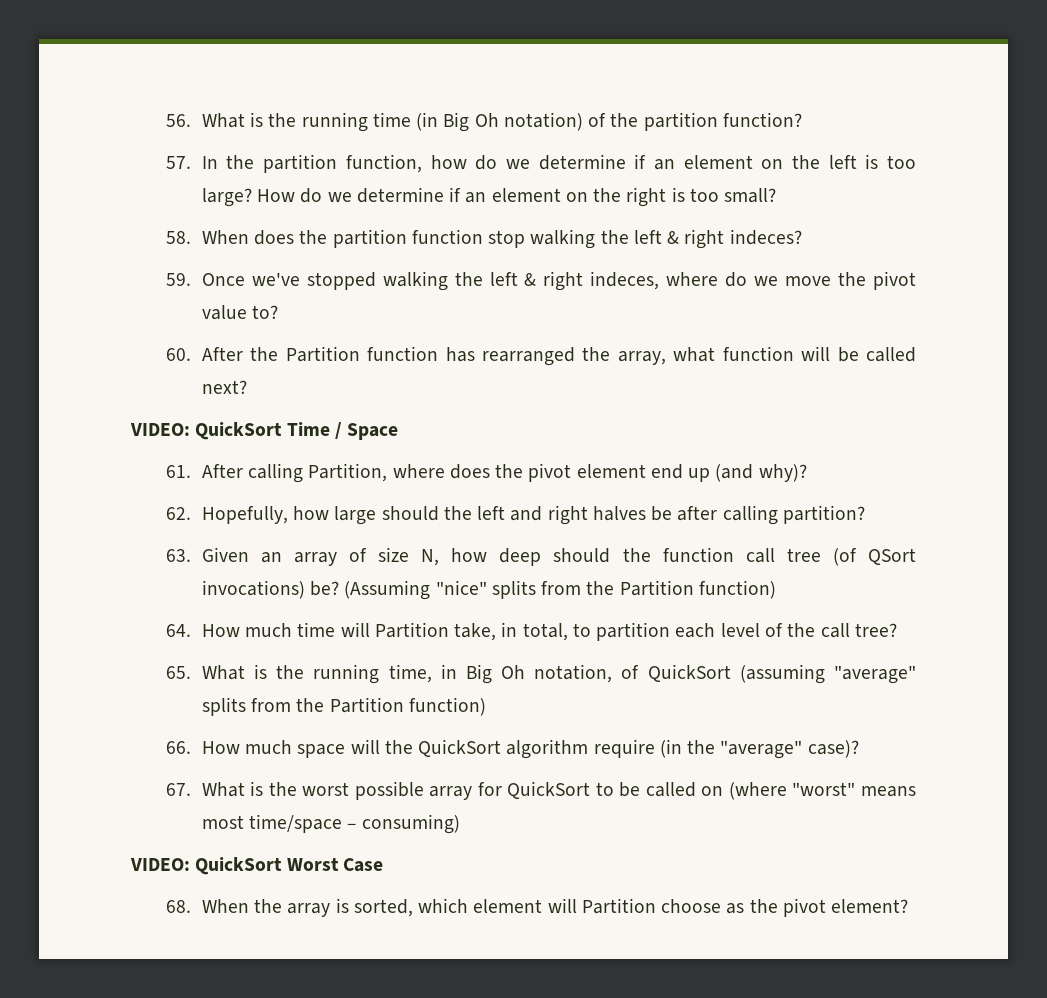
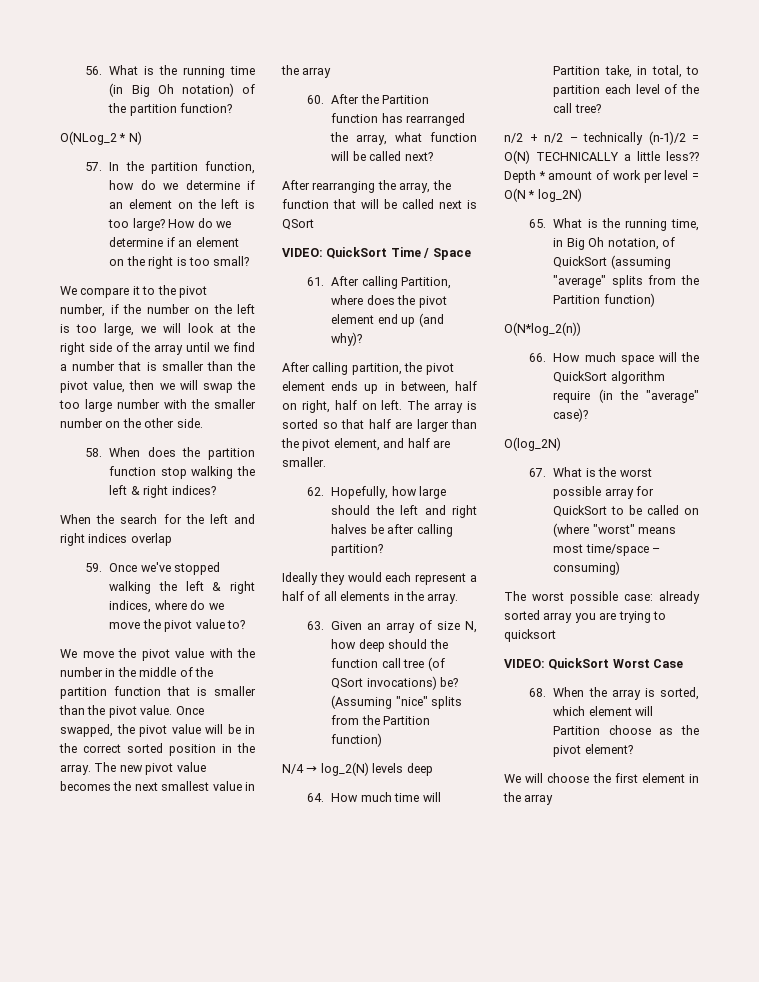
(802, 119) none -> [60,131,142,145] // O(NLog_2 * N)
(777, 195) none -> [60,285,207,298] [60,304,255,317] [60,323,255,336] [60,342,255,355] [60,361,255,371] [60,380,255,393] [59,399,256,412] [60,418,203,428] // We compare it to the pivot number, if the number on the left is too large, we will look at the right side of the array until we find a number that is smaller than the pivot value, then we will swap the too large number with the smaller number on the other side.
[729,229,802,245] indeces? -> [171,485,216,495] [60,514,255,524] [60,533,172,546] indices? // When the search for the left and right indices overlap
[590,271,660,290] indeces, -> [109,600,152,613] indices,
(279, 312) none -> [60,648,255,661] [60,667,213,677] [60,686,256,699] [59,705,204,718] [60,724,255,737] [59,743,255,756] [60,762,206,775] [60,781,256,791] [281,65,332,78] // We move the pivot value with the number in the middle of the partition function that is smaller than the pivot value. Once swapped, the pivot value will be in the correct sorted position in the array. The new pivot value becomes the next smallest value in the array
(247, 387) none -> [282,180,451,193] [282,199,477,209] [282,219,314,230] // After rearranging the array, the function that will be called next is QSort
(807, 473) none -> [282,362,454,375] [282,381,477,394] [282,400,477,413] [282,419,477,432] [281,438,450,451] [282,457,326,467] // After calling partition, the pivot element ends up in between, half on right, half on left. The array is sorted so that half are larger than the pivot element, and half are smaller.
(865, 514) none -> [282,572,477,585] [282,591,459,604] // Ideally they would each represent a half of all elements in the array.
(776, 589) none -> [282,762,433,776] // N/4 → log_2(N) levels deep
(897, 630) none -> [504,131,699,145] [504,150,699,164] [504,170,699,183] [504,188,582,202] // n/2 + n/2 – technically (n-1)/2 = O(N) TECHNICALLY a little less?? Depth * amount of work per level = O(N * log_2N)
(486, 706) none -> [504,322,581,336] // O(N*log_2(n))
(859, 749) none -> [504,437,561,451] // O(log_2N)
(460, 824) none -> [504,591,700,604] [504,610,666,623] [504,629,556,642] // The worst possible case: already sorted array you are trying to quicksort
(909, 906) none -> [504,773,699,783] [503,792,554,805] // We will choose the first element in the array

